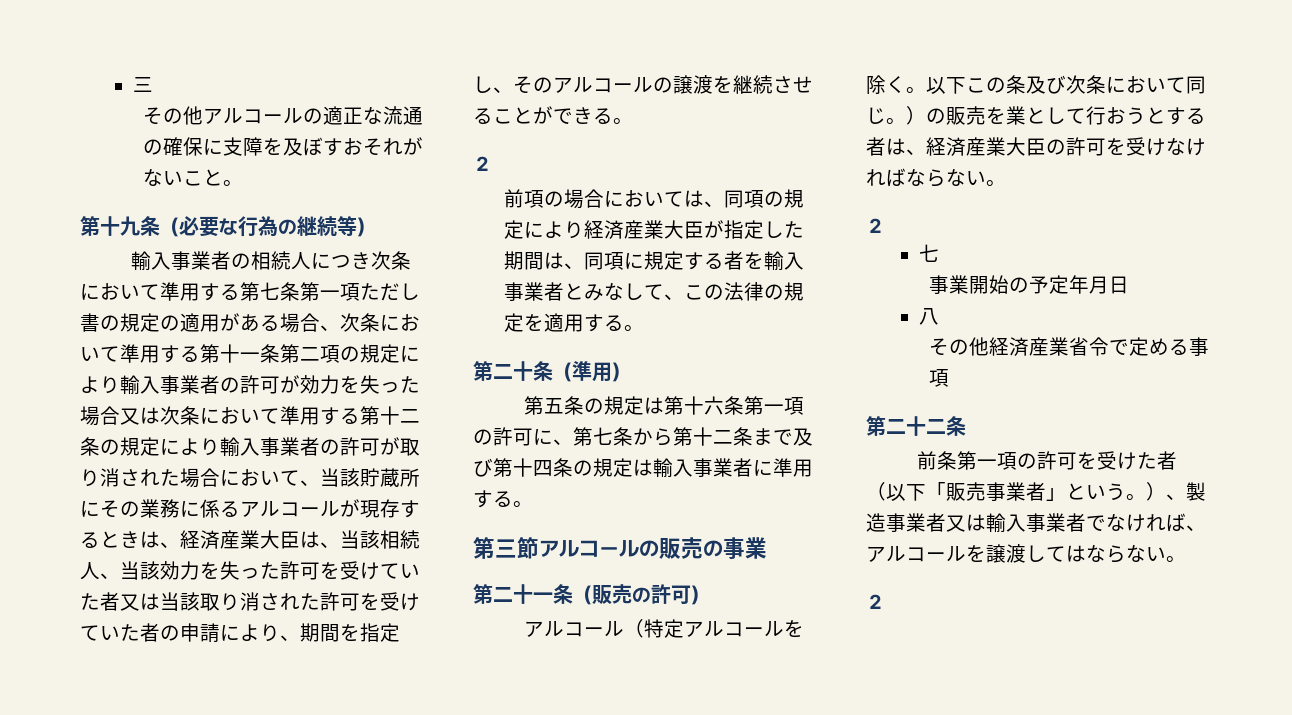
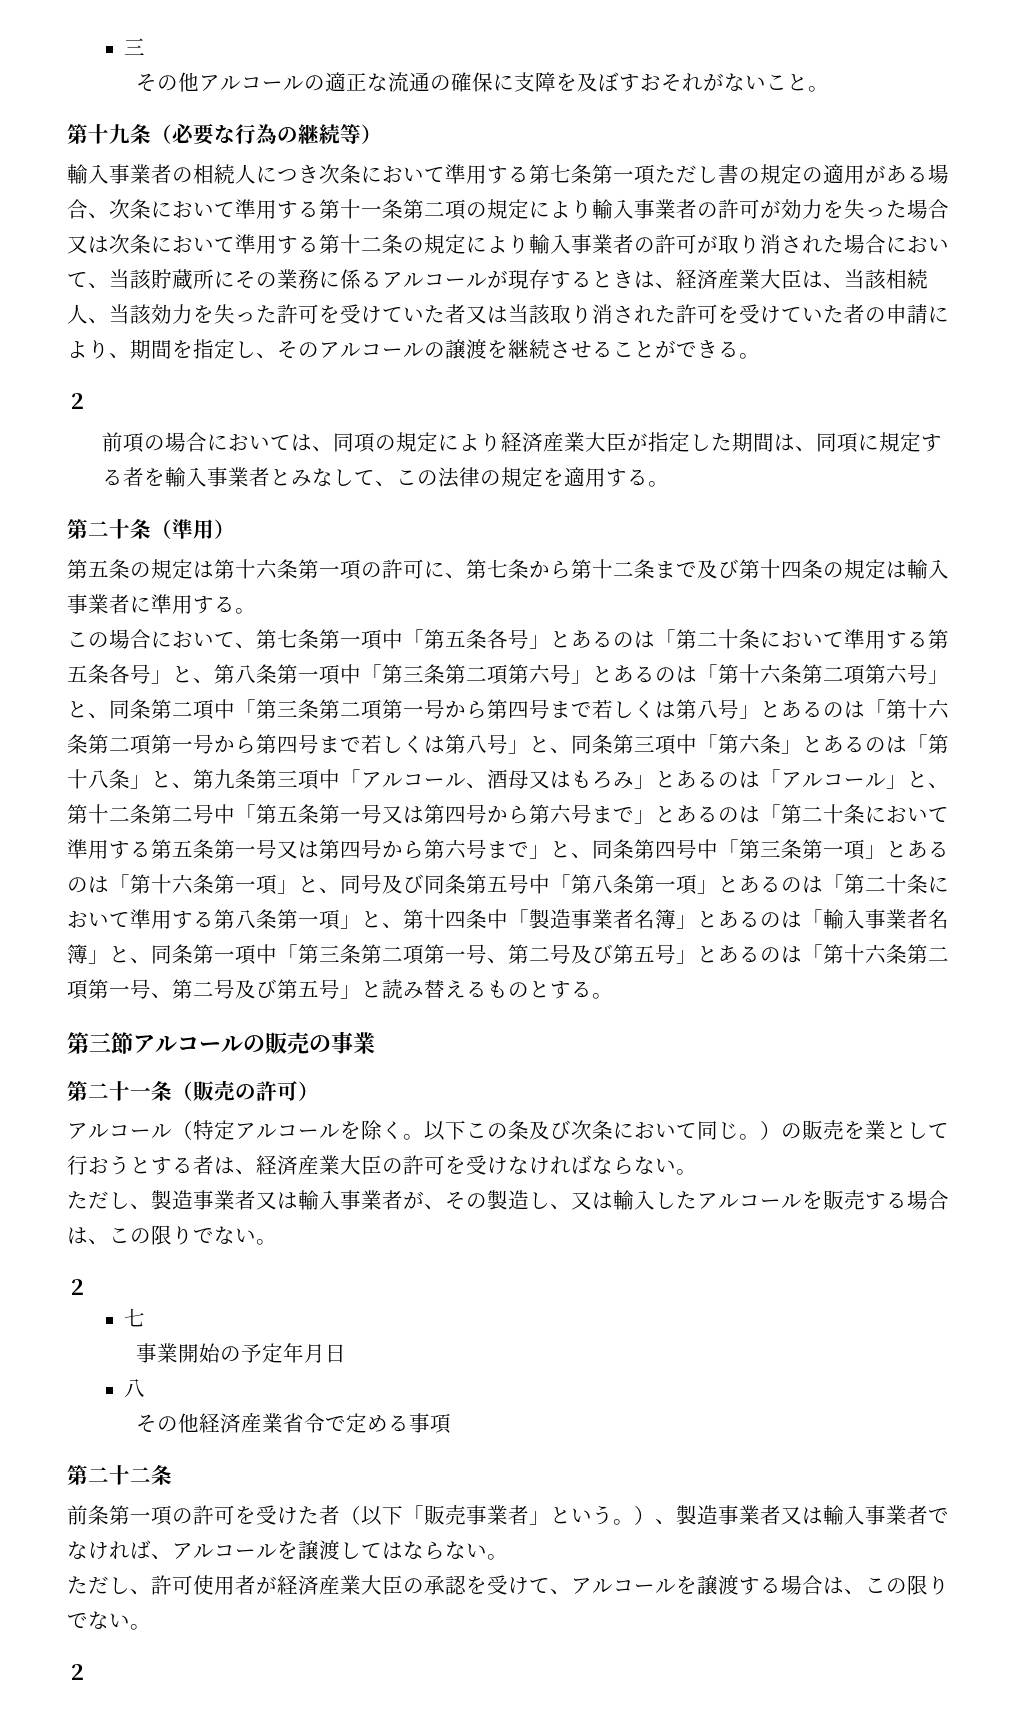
(533, 504) none -> [67,629,949,650] [67,664,949,685] [67,699,949,720] [67,734,949,755] [67,769,949,790] [67,804,949,824] [67,839,949,860] [67,874,949,895] [67,909,949,930] [67,944,949,965] [67,979,613,1000] // この場合において、第七条第一項中「第五条各号」とあるのは「第二十条において準用する第五条各号」と、第八条第一項中「第三条第二項第六号」とあるのは「第十六条第二項第六号」と、同条第二項中「第三条第二項第一号から第四号まで若しくは第八号」とあるのは「第十六条第二項第一号から第四号まで若しくは第八号」と、同条第三項中「第六条」とあるのは「第十八条」と、第九条第三項中「アルコール、酒母又はもろみ」とあるのは「アルコール」と、第十二条第二号中「第五条第一号又は第四号から第六号まで」とあるのは「第二十条において準用する第五条第一号又は第四号から第六号まで」と、同条第四号中「第三条第一項」とあるのは「第十六条第一項」と、同号及び同条第五号中「第八条第一項」とあるのは「第二十条において準用する第八条第一項」と、第十四条中「製造事業者名簿」とあるのは「輸入事業者名簿」と、同条第一項中「第三条第二項第一号、第二号及び第五号」とあるのは「第十六条第二項第一号、第二号及び第五号」と読み替えるものとする。
(1006, 183) none -> [67,1190,949,1210] [67,1225,277,1245] // ただし、製造事業者又は輸入事業者が、その製造し、又は輸入したアルコールを販売する場合は、この限りでない。
(1186, 559) none -> [67,1575,949,1595] [67,1611,151,1630] // ただし、許可使用者が経済産業大臣の承認を受けて、アルコールを譲渡する場合は、この限りでない。

